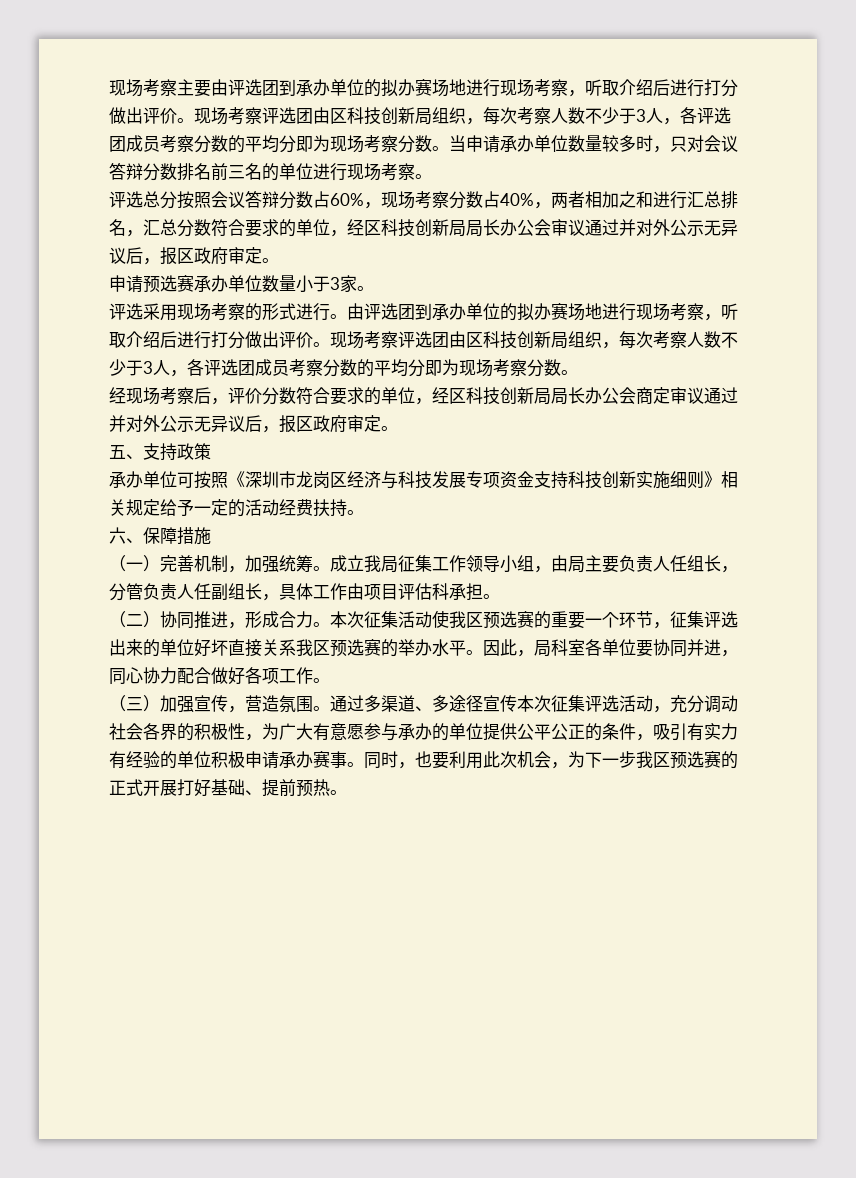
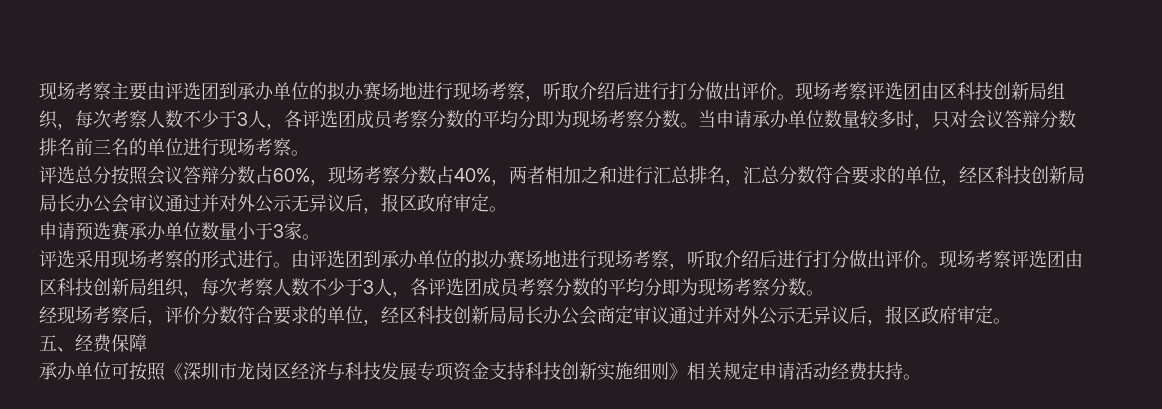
[143,443,211,461] 支持政策 -> [75,334,147,353] 经费保障
[160,499,245,517] 给予一定的 -> [759,362,795,380] 申请
[109,527,211,545] [109,555,738,573] [109,583,500,601] [109,610,738,629] [109,638,738,657] [109,667,330,685] [109,695,738,713] [109,723,738,741] [109,750,738,769] [109,779,347,797] // 六、保障措施 // （一）完善机制，加强统筹。成立我局征集工作领导小组，由局主要负责人任组长，分管负责人任副组长，具体工作由项目评估科承担。 // （二）协同推进，形成合力。本次征集活动使我区预选赛的重要一个环节，征集评选出来的单位好坏直接关系我区预选赛的举办水平。因此，局科室各单位要协同并进，同心协力配合做好各项工作。 // （三）加强宣传，营造氛围。通过多渠道、多途径宣传本次征集评选活动，充分调动社会各界的积极性，为广大有意愿参与承办的单位提供公平公正的条件，吸引有实力有经验的单位积极申请承办赛事。同时，也要利用此次机会，为下一步我区预选赛的正式开展打好基础、提前预热。 -> (921, 377) none

